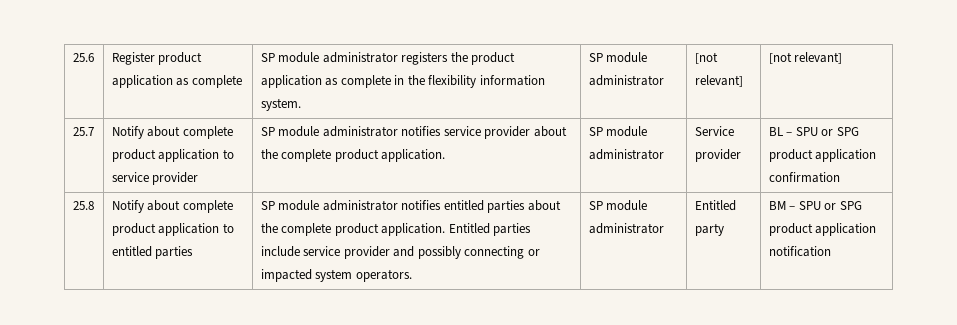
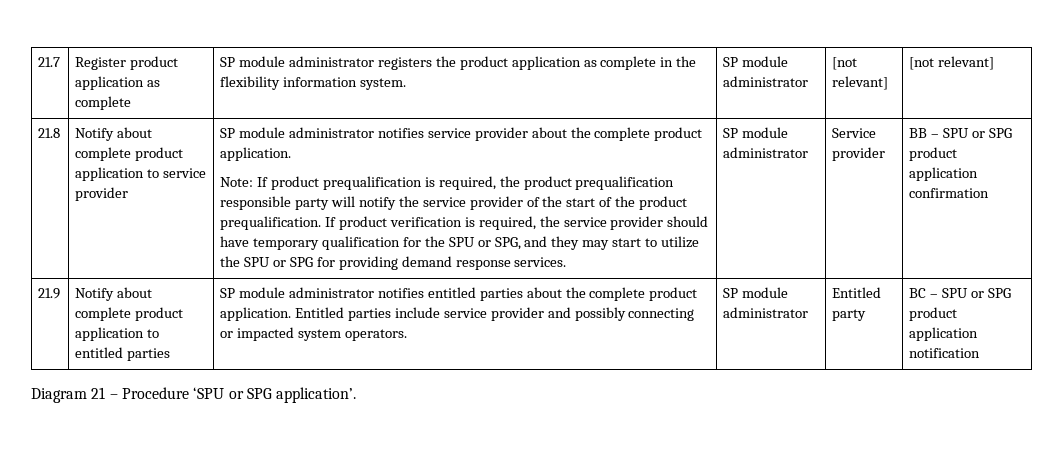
[72,53,94,62] 25.6 -> [38,57,61,67] 21.7
[72,127,94,136] 25.7 -> [38,128,61,138] 21.8
(446, 155) none -> [220,176,675,190] [220,196,688,210] [220,216,709,230] [220,236,700,250] [220,256,567,270] // Note: If product prequalification is required, the product prequalification responsible party will notify the service provider of the start of the product prequalification. If product verification is required, the service provider should have temporary qualification for the SPU or SPG, and they may start to utilize the SPU or SPG for providing demand response services.
[768,127,783,136] BL -> [909,128,928,138] BB
[72,201,94,210] 25.8 -> [38,288,61,299] 21.9
[768,201,786,210] BM -> [909,288,927,298] BC
(831, 251) none -> [31,387,357,403] // Diagram 21 – Procedure ‘SPU or SPG application’.

